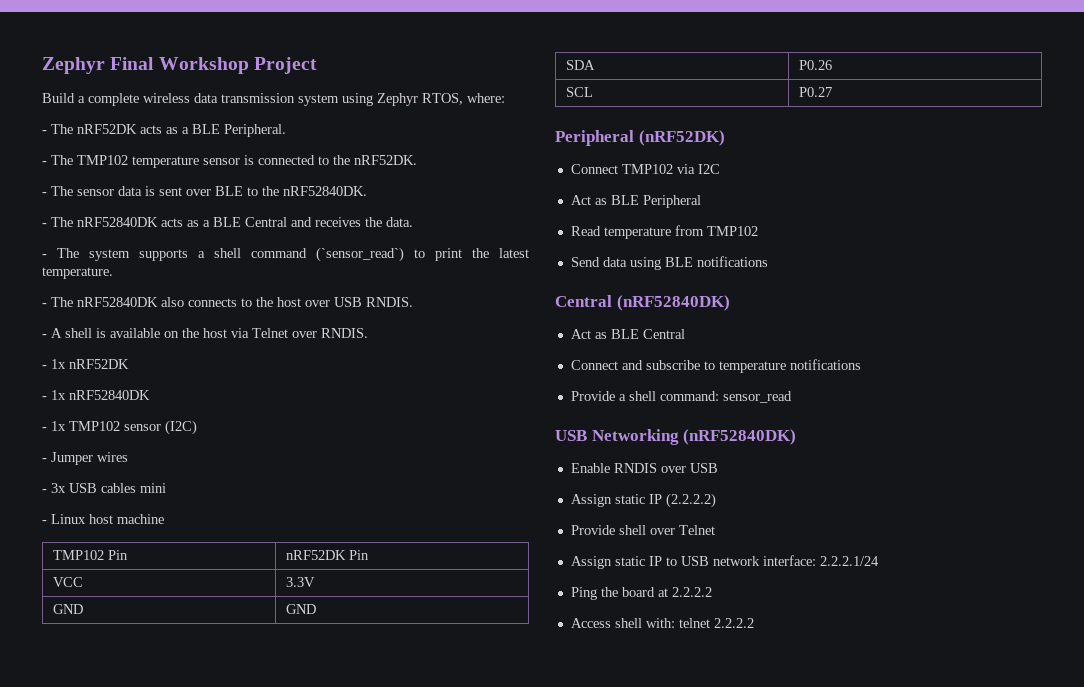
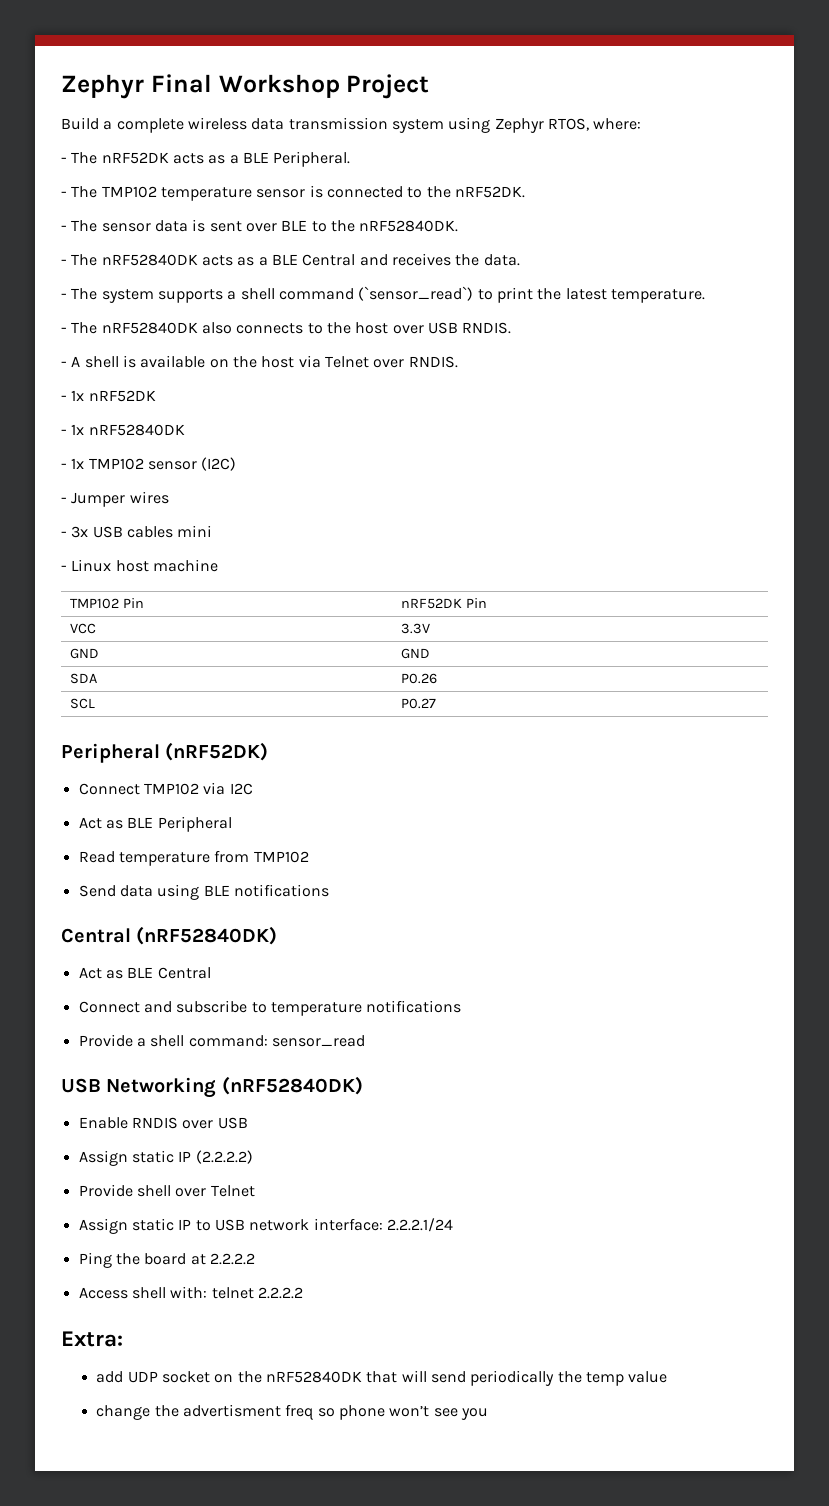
(754, 623) none -> [61,1331,123,1347] [96,1370,668,1386] [96,1404,488,1420] // Extra: // add UDP socket on the nRF52840DK that will send periodically the temp value // change the advertisment freq so phone won’t see you

